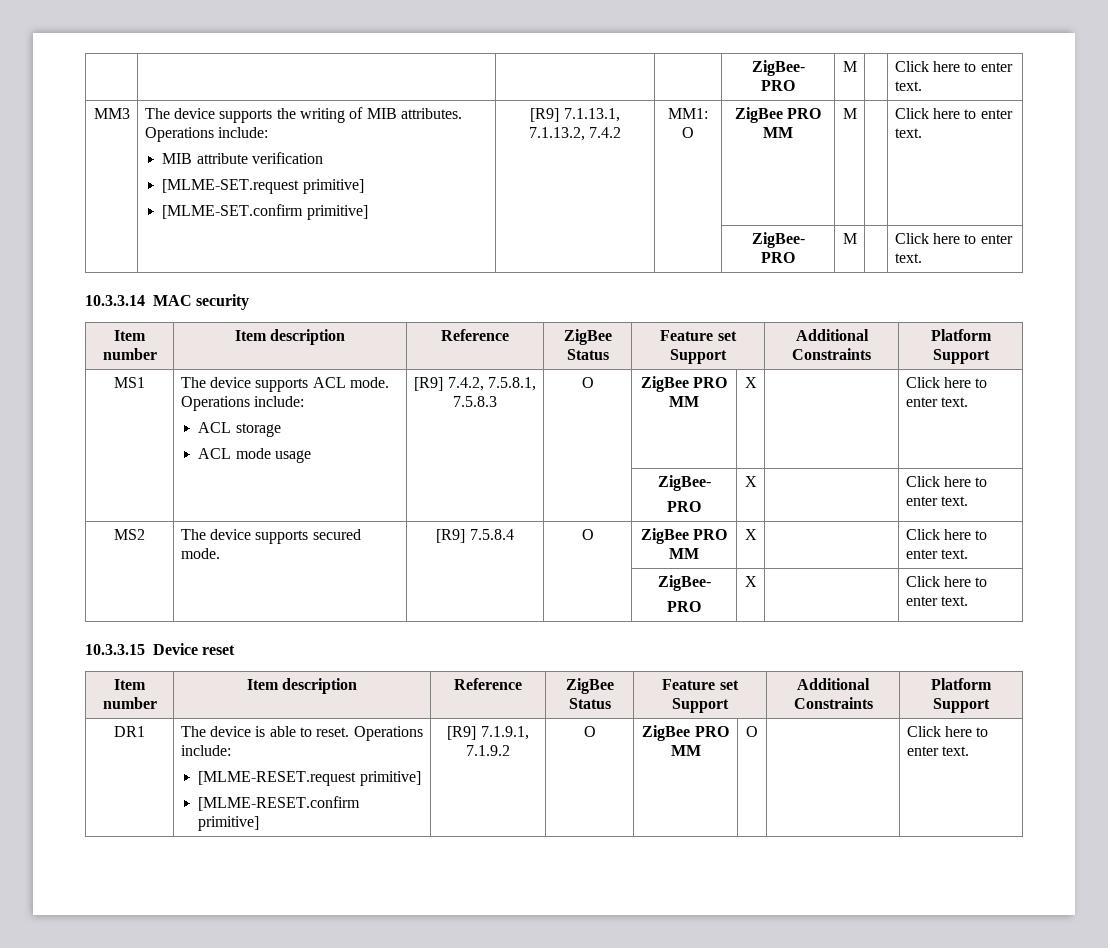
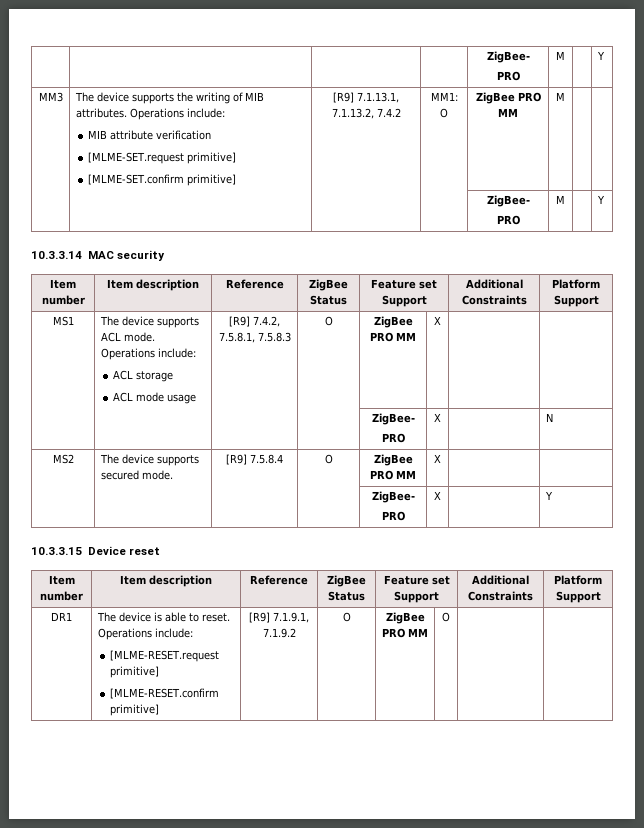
[751,60,805,76] [761,80,795,91] [842,61,857,72] [894,61,1013,72] [894,81,922,91] | | | | ZigBee- // PRO | M | | Click here to enter text. -> [486,51,530,63] [496,71,520,81] [556,51,565,60] [596,51,605,60] | | | | ZigBee- // PRO | M | | Y
[894,108,1013,119] [894,128,922,138] [751,232,805,248] [761,252,795,263] [842,233,857,244] [894,233,1013,244] [894,253,922,263] Click here to enter text. // | | | | ZigBee- // PRO | M | | Click here to enter text. -> [486,195,530,207] [496,215,520,225] [556,195,565,204] [596,195,605,204] // | | | | ZigBee- // PRO | M | | Y
[905,377,988,388] [905,397,968,407] [657,475,711,491] [667,501,701,512] [744,476,757,487] [905,476,988,487] [905,496,968,506] Click here to enter text. // | | | | ZigBee- // PRO | X | | Click here to enter text. -> [371,413,415,425] [381,433,405,443] [434,413,441,422] [545,413,553,422] // | | | | ZigBee- // PRO | X | | N
[905,529,988,540] [905,549,968,559] [657,575,711,591] [667,601,701,612] [744,576,757,587] [905,576,988,587] [905,596,968,606] Click here to enter text. // | | | | ZigBee- // PRO | X | | Click here to enter text. -> [371,491,415,503] [381,511,405,521] [434,491,441,500] [544,491,553,500] // | | | | ZigBee- // PRO | X | | Y
[906,726,989,737] [906,746,969,756] Click here to enter text. -> (450, 617) none

